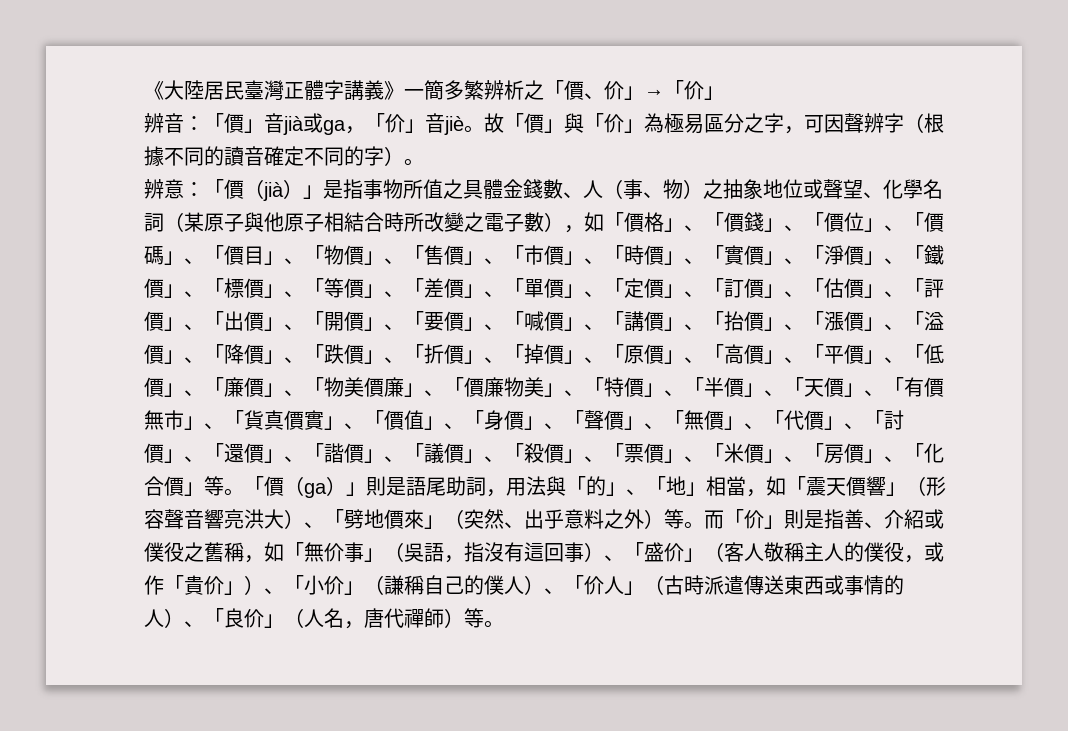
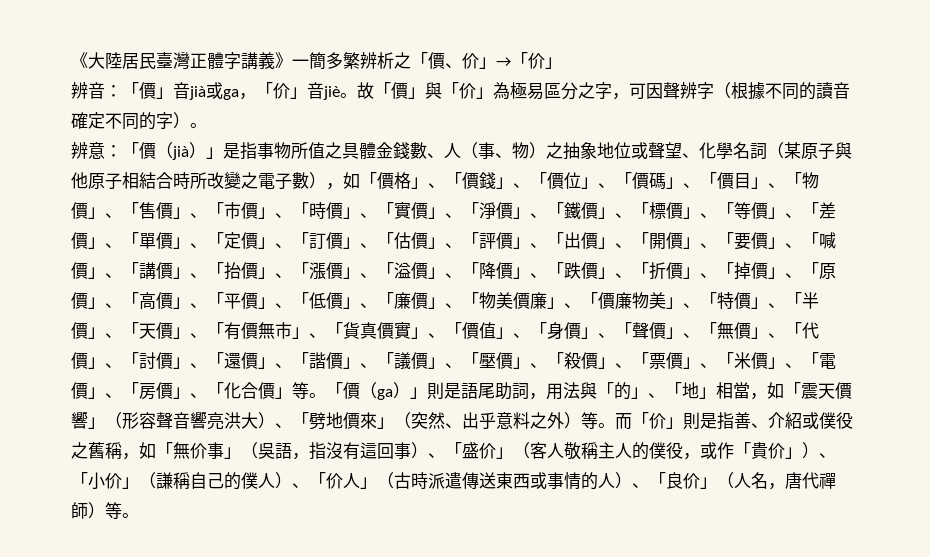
(524, 452) none -> [479,352,564,369] 壓價」、「
(824, 452) none -> [819,353,836,369] [71,382,139,399] 電價」、「

